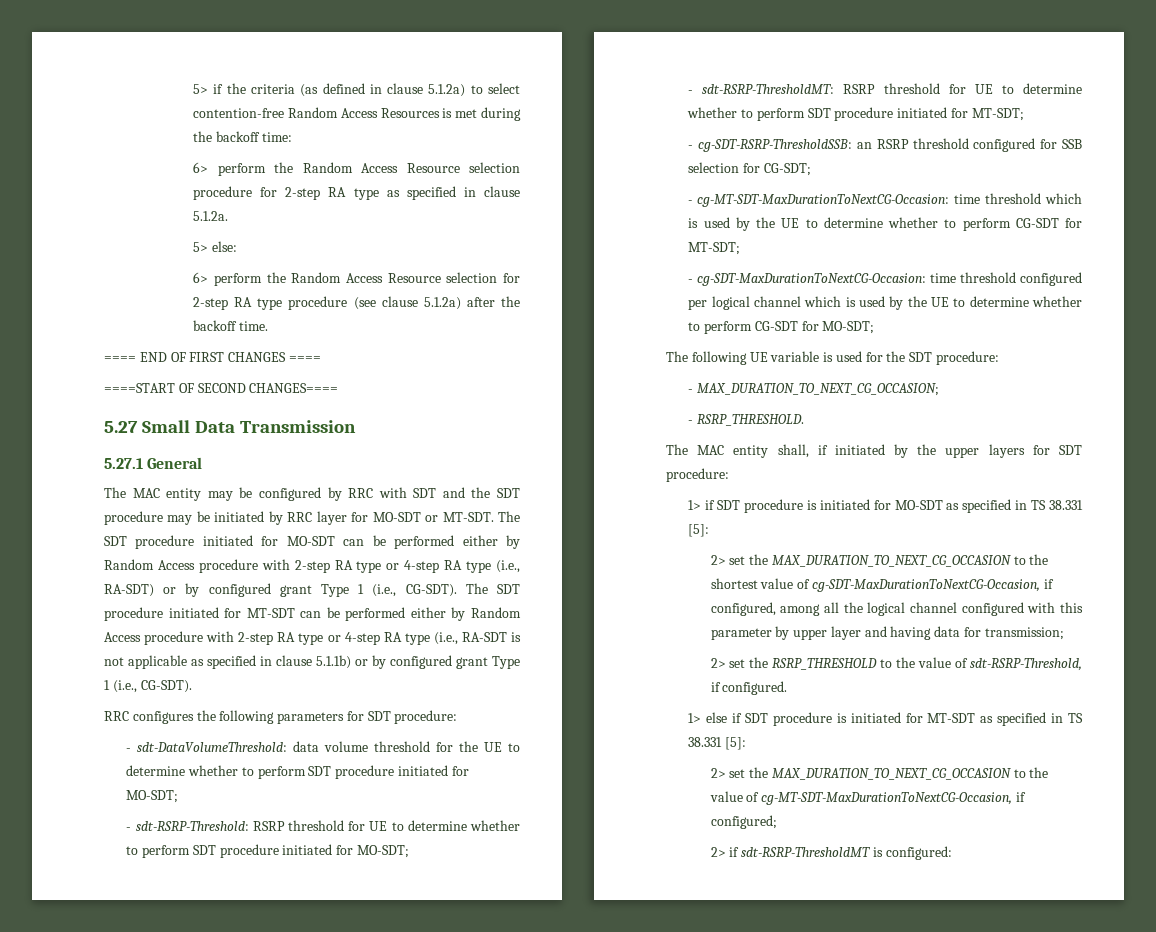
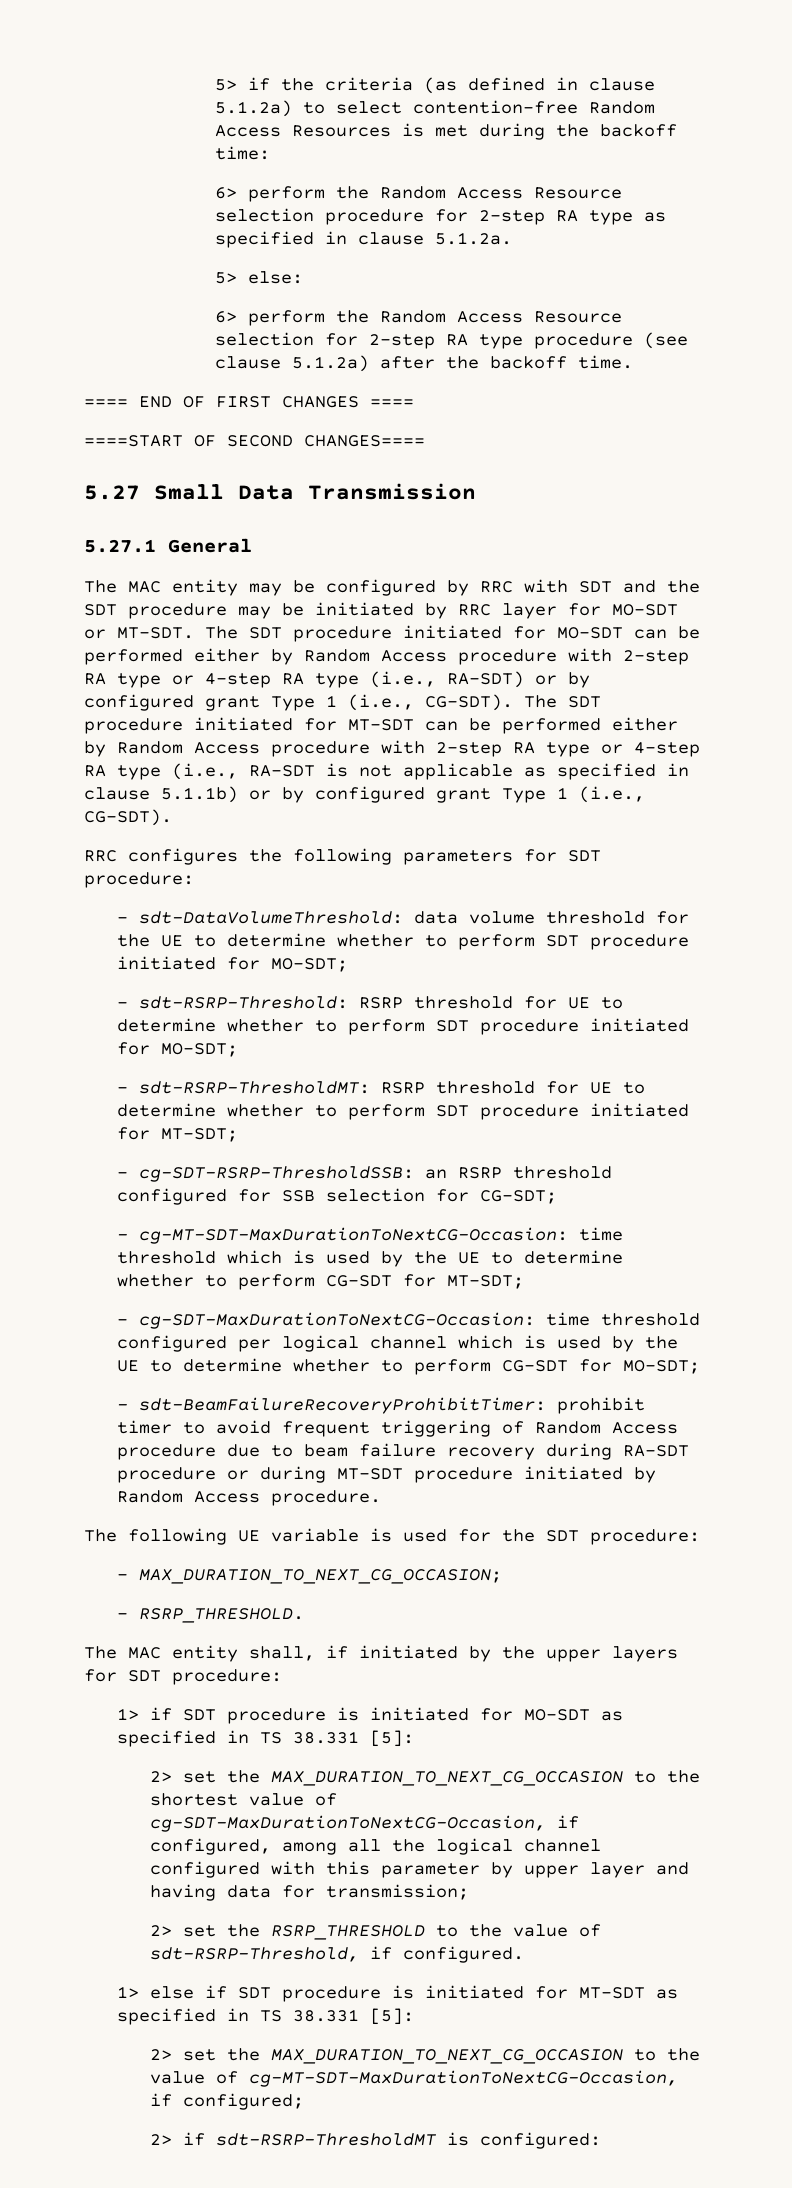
(875, 327) none -> [116,1397,645,1414] [116,1420,678,1437] [116,1443,689,1460] [116,1466,656,1483] [116,1490,381,1506] // - sdt-BeamFailureRecoveryProhibitTimer: prohibit timer to avoid frequent triggering of Random Access procedure due to beam failure recovery during RA-SDT procedure or during MT-SDT procedure initiated by Random Access procedure.

